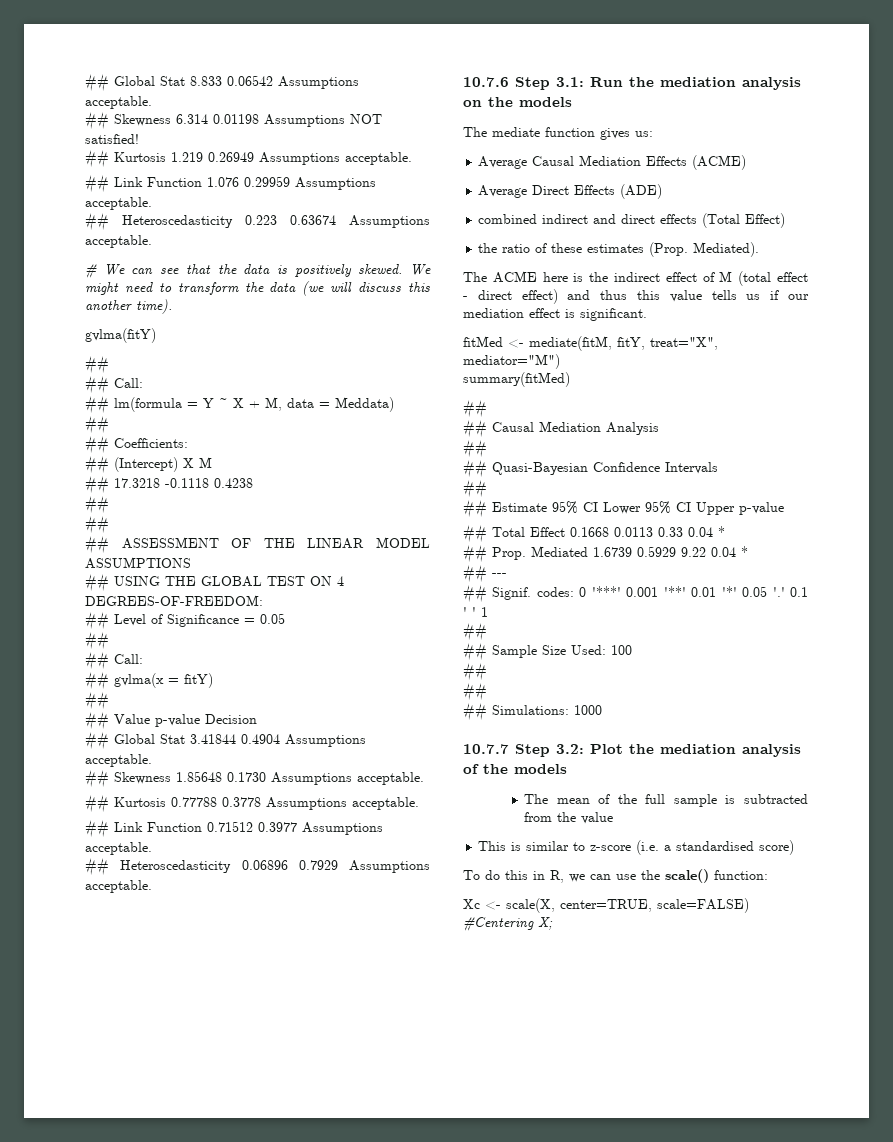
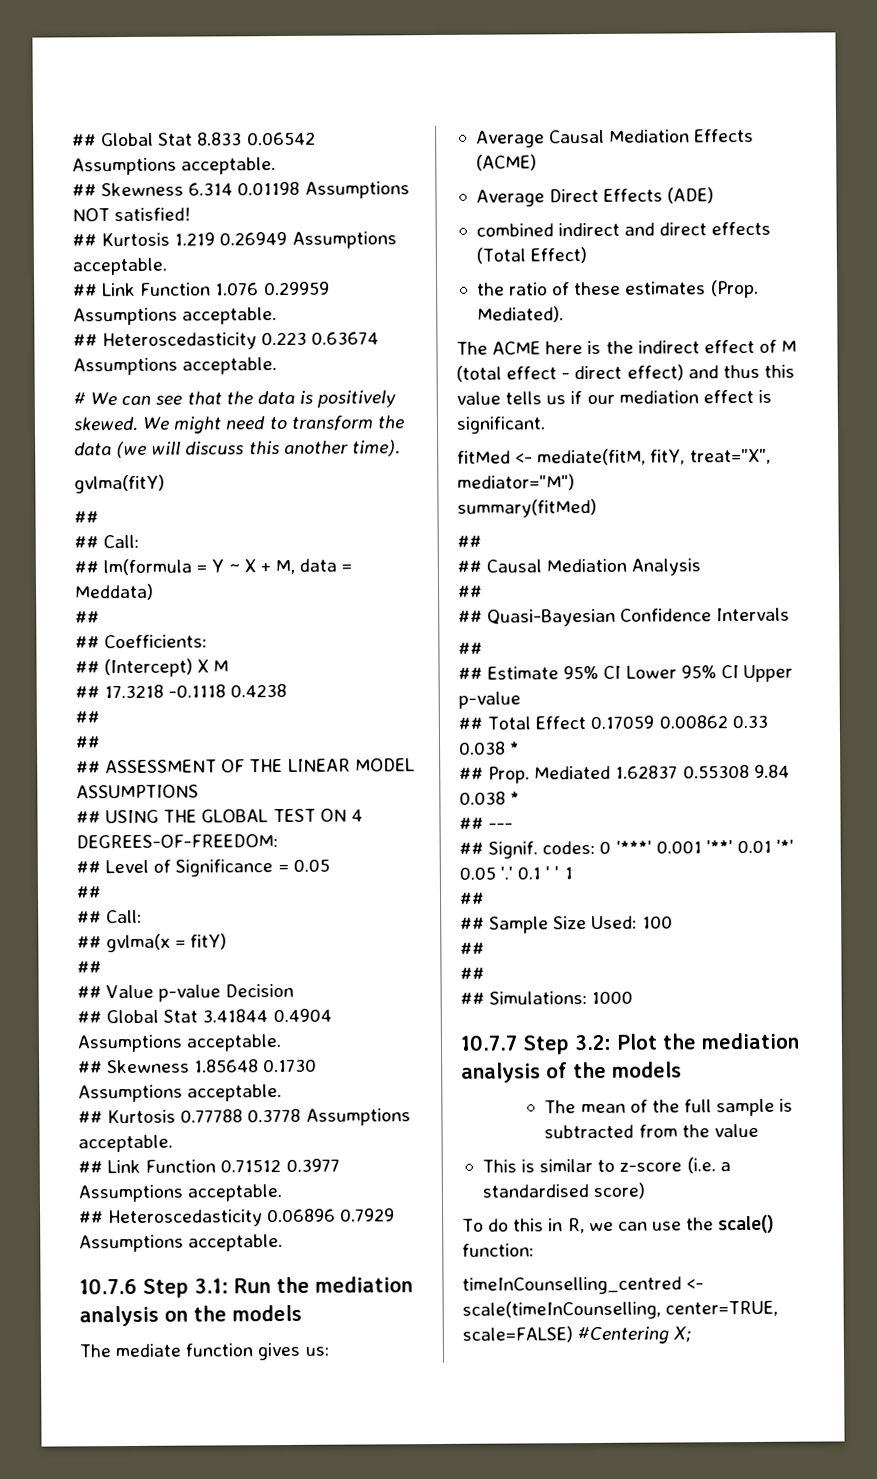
[570,527,713,537] 0.1668 0.0113 0.33 0.04 -> [590,714,768,730] [459,741,506,755] 0.17059 0.00862 0.33 0.038
[593,546,736,557] 1.6739 0.5929 9.22 0.04 -> [615,764,790,779] [459,791,506,805] 1.62837 0.55308 9.84 0.038
[463,898,555,913] Xc <- scale(X, -> [462,1276,705,1295] [462,1300,661,1320] timeInCounselling_centred <- scale(timeInCounselling,

